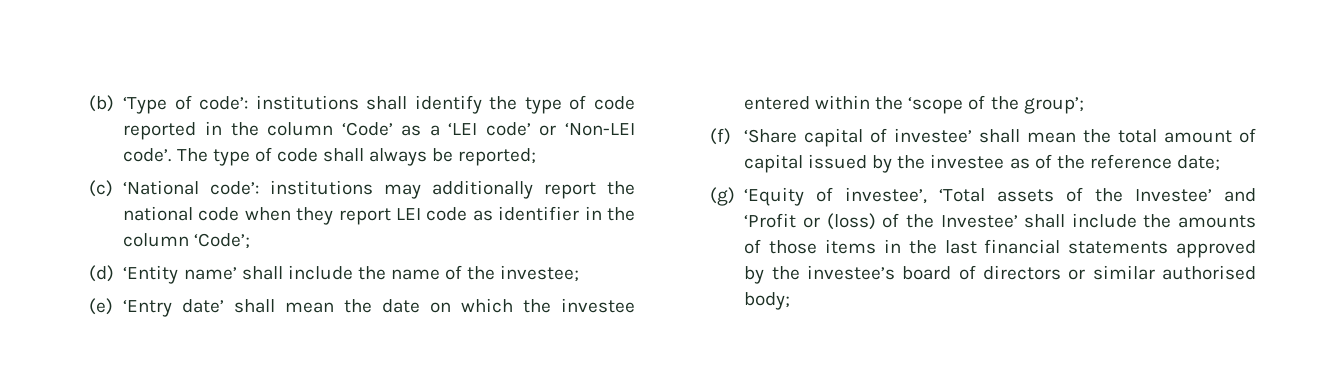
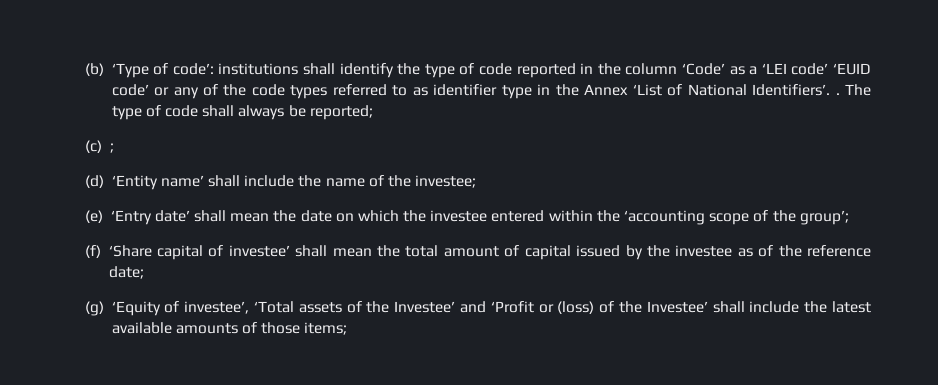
[539,123,636,136] [123,148,172,162] or ‘Non-LEI code’. -> [832,63,871,75] [111,84,840,99] ‘EUID code’ or any of the code types referred to as identifier type in the Annex ‘List of National Identifiers’. .
[122,180,635,199] [122,206,635,225] [122,233,250,249] ‘National code’: institutions may additionally report the national code when they report LEI code as identifier in the column ‘Code’; -> [109,143,114,153] ;
[908,97,964,114] ‘scope -> [623,210,750,225] ‘accounting scope
(1172, 221) none -> [831,301,871,313] [111,322,172,334] latest available
[825,239,1256,258] [744,265,1256,284] [744,292,791,310] items in the last financial statements approved by the investee’s board of directors or similar authorised body; -> [304,322,348,335] items;

